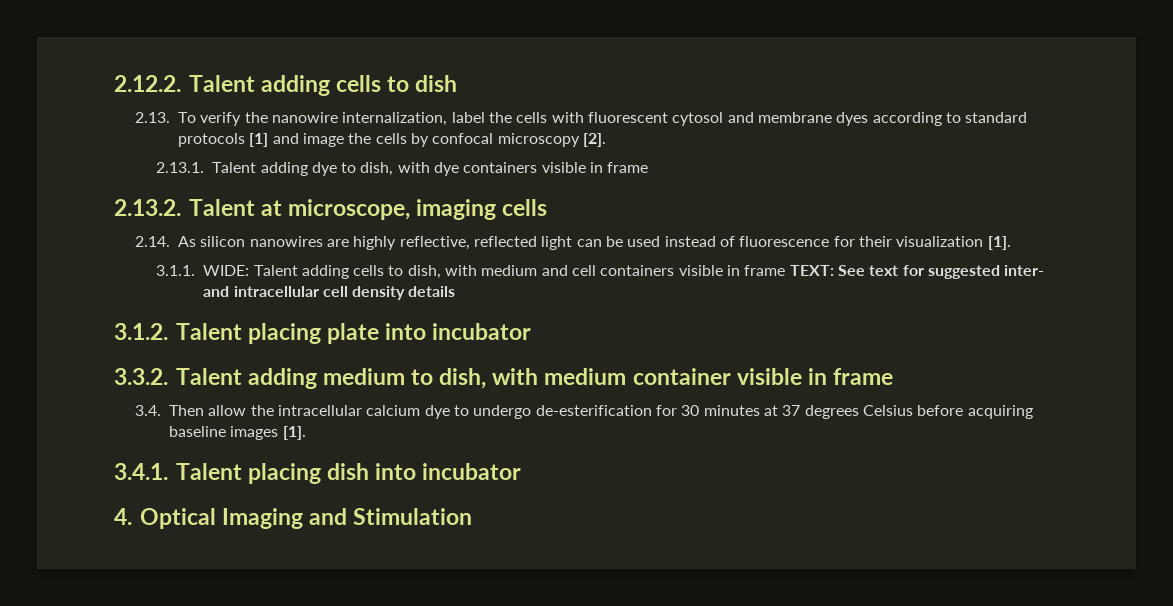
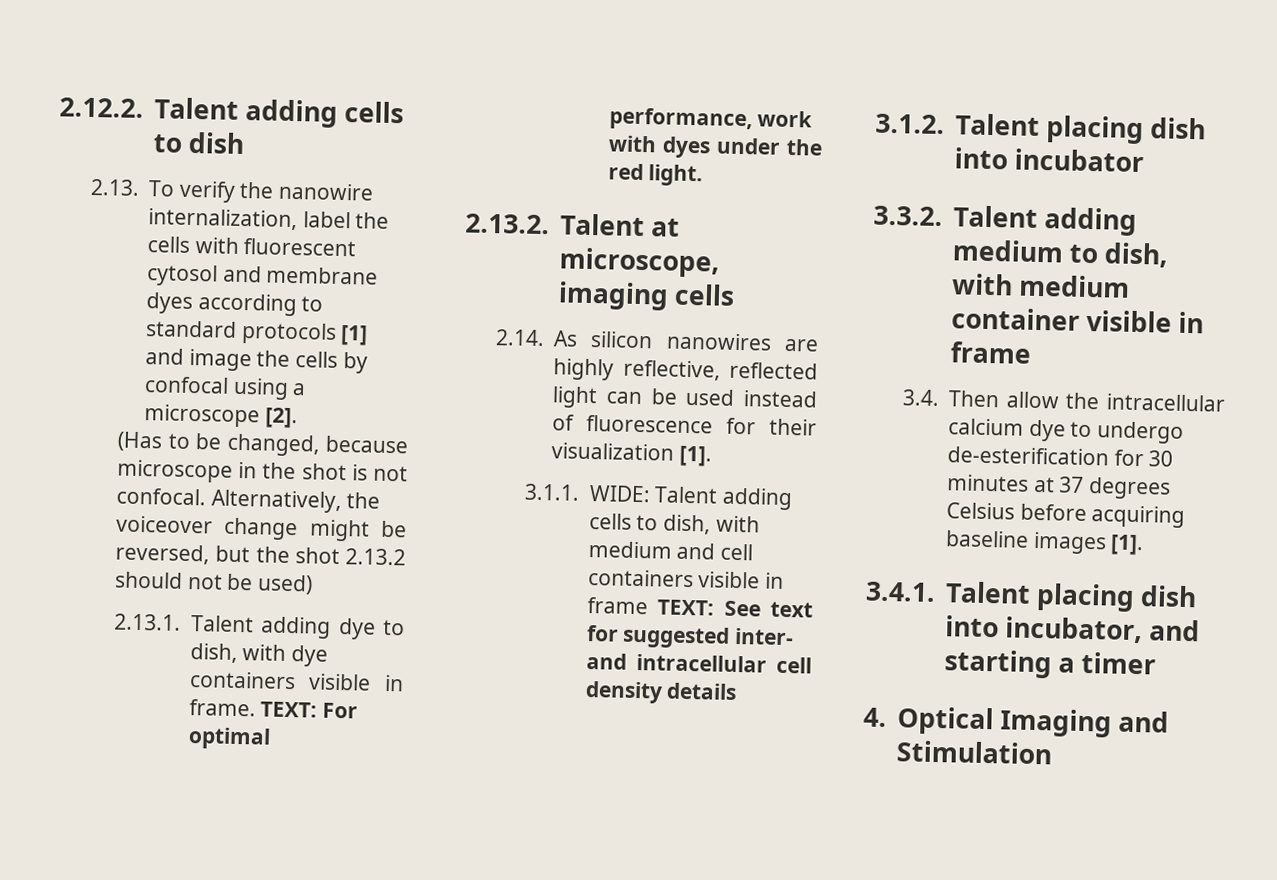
[497,133,606,147] microscopy [2]. -> [232,377,307,400] [144,404,298,429] [117,431,409,457] [117,459,408,483] [116,487,381,514] [116,515,407,542] [115,543,406,566] [114,571,314,595] using a microscope [2]. // (Has to be changed, because microscope in the shot is not confocal. Alternatively, the voiceover change might be reversed, but the shot 2.13.2 should not be used)
[607,162,649,173] frame -> [188,699,358,719] [187,727,271,750] [608,107,814,132] [607,135,823,159] [607,163,704,187] frame. TEXT: For optimal performance, work with dyes under the red light.
[327,323,380,344] plate -> [1149,117,1206,140] dish
[422,463,522,480] incubator -> [1004,616,1200,644] [943,649,1156,679] incubator, and starting a timer

